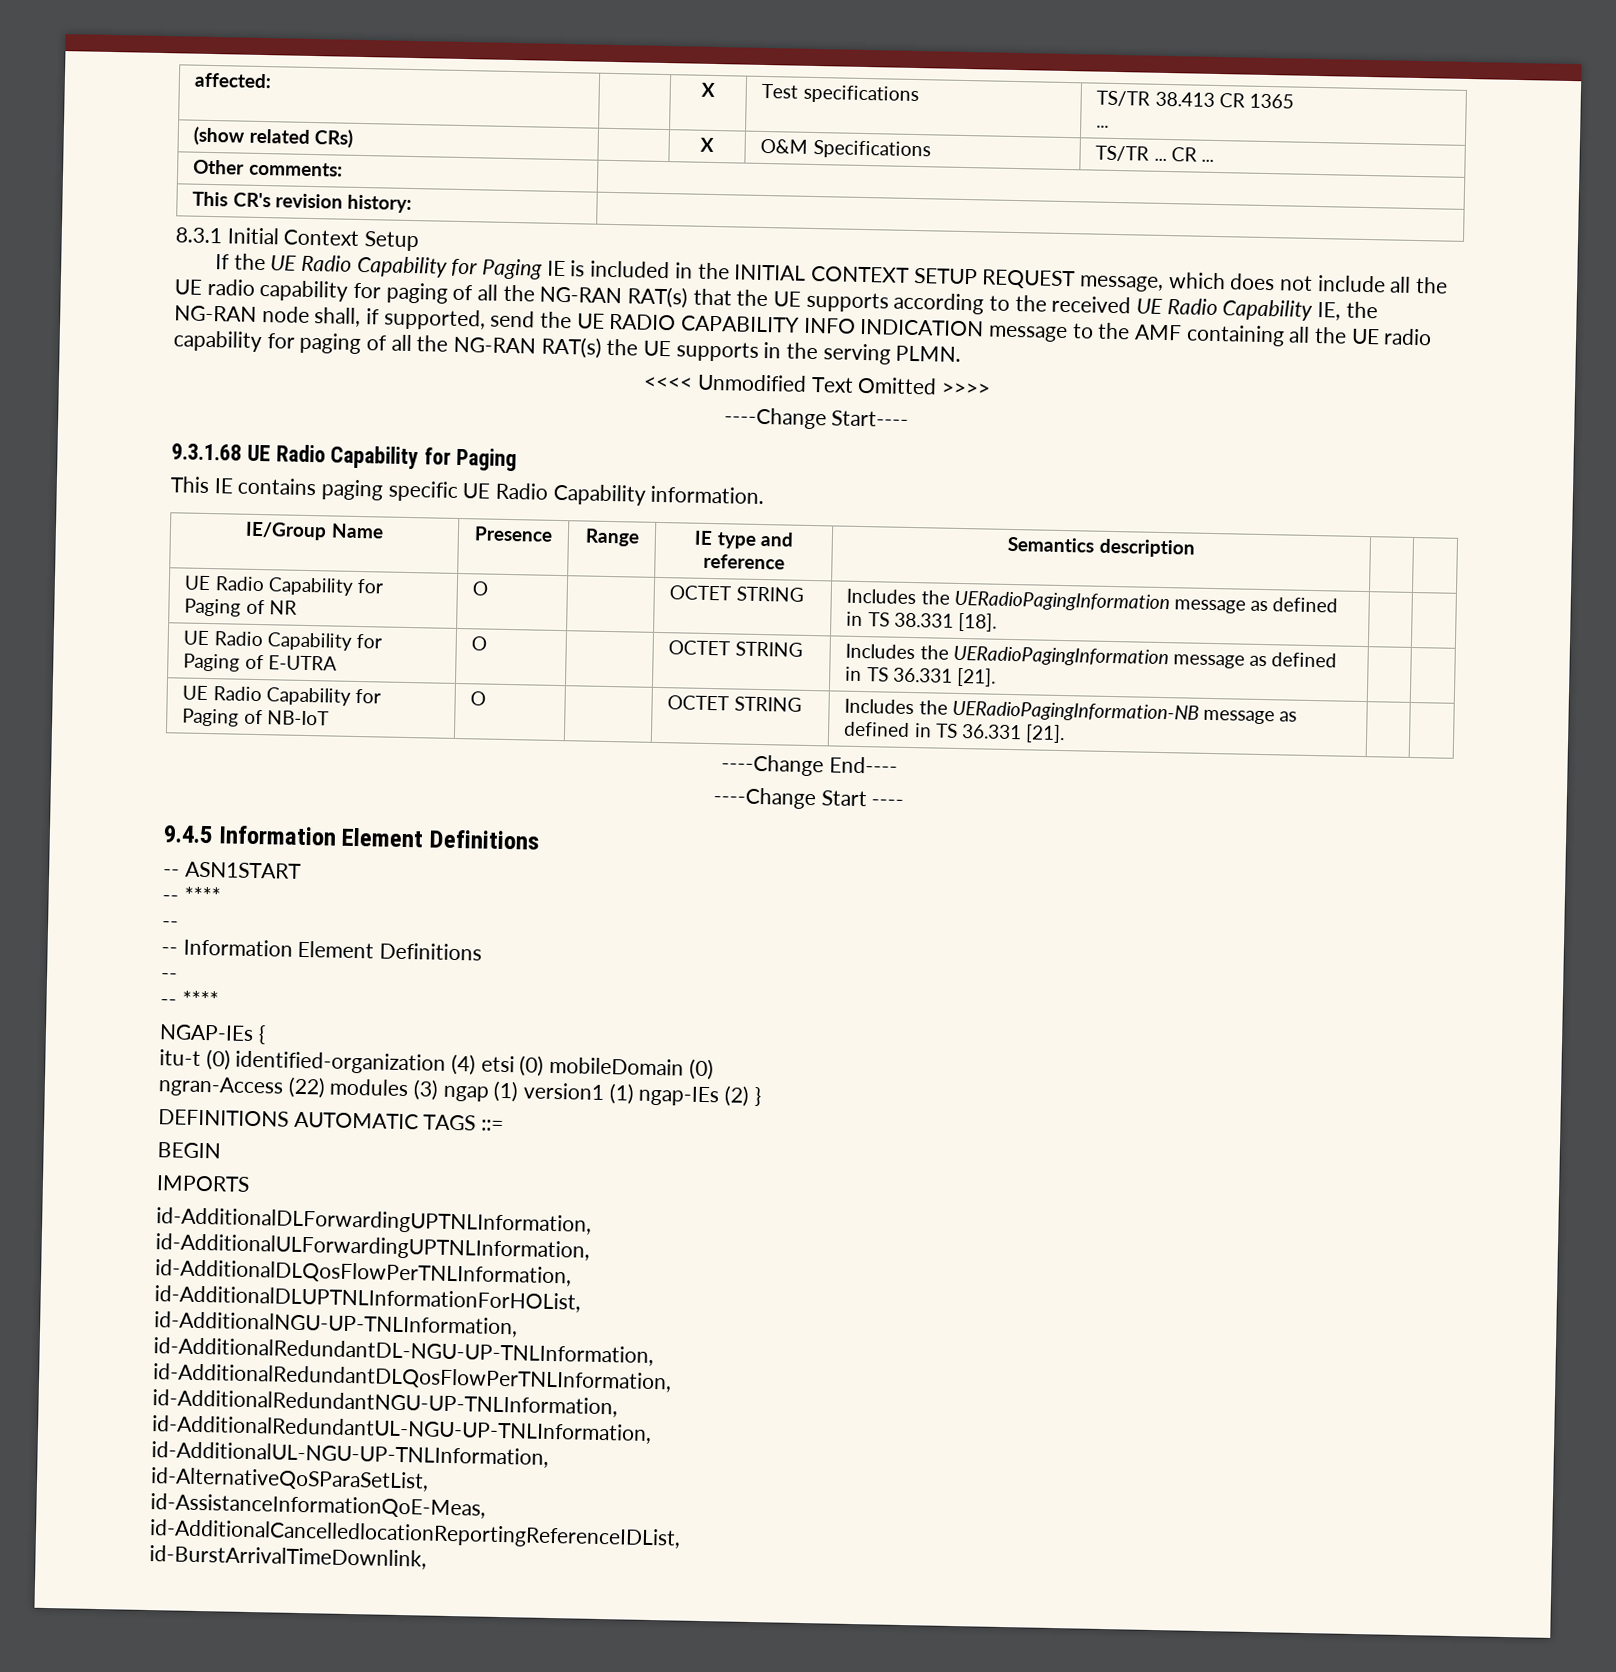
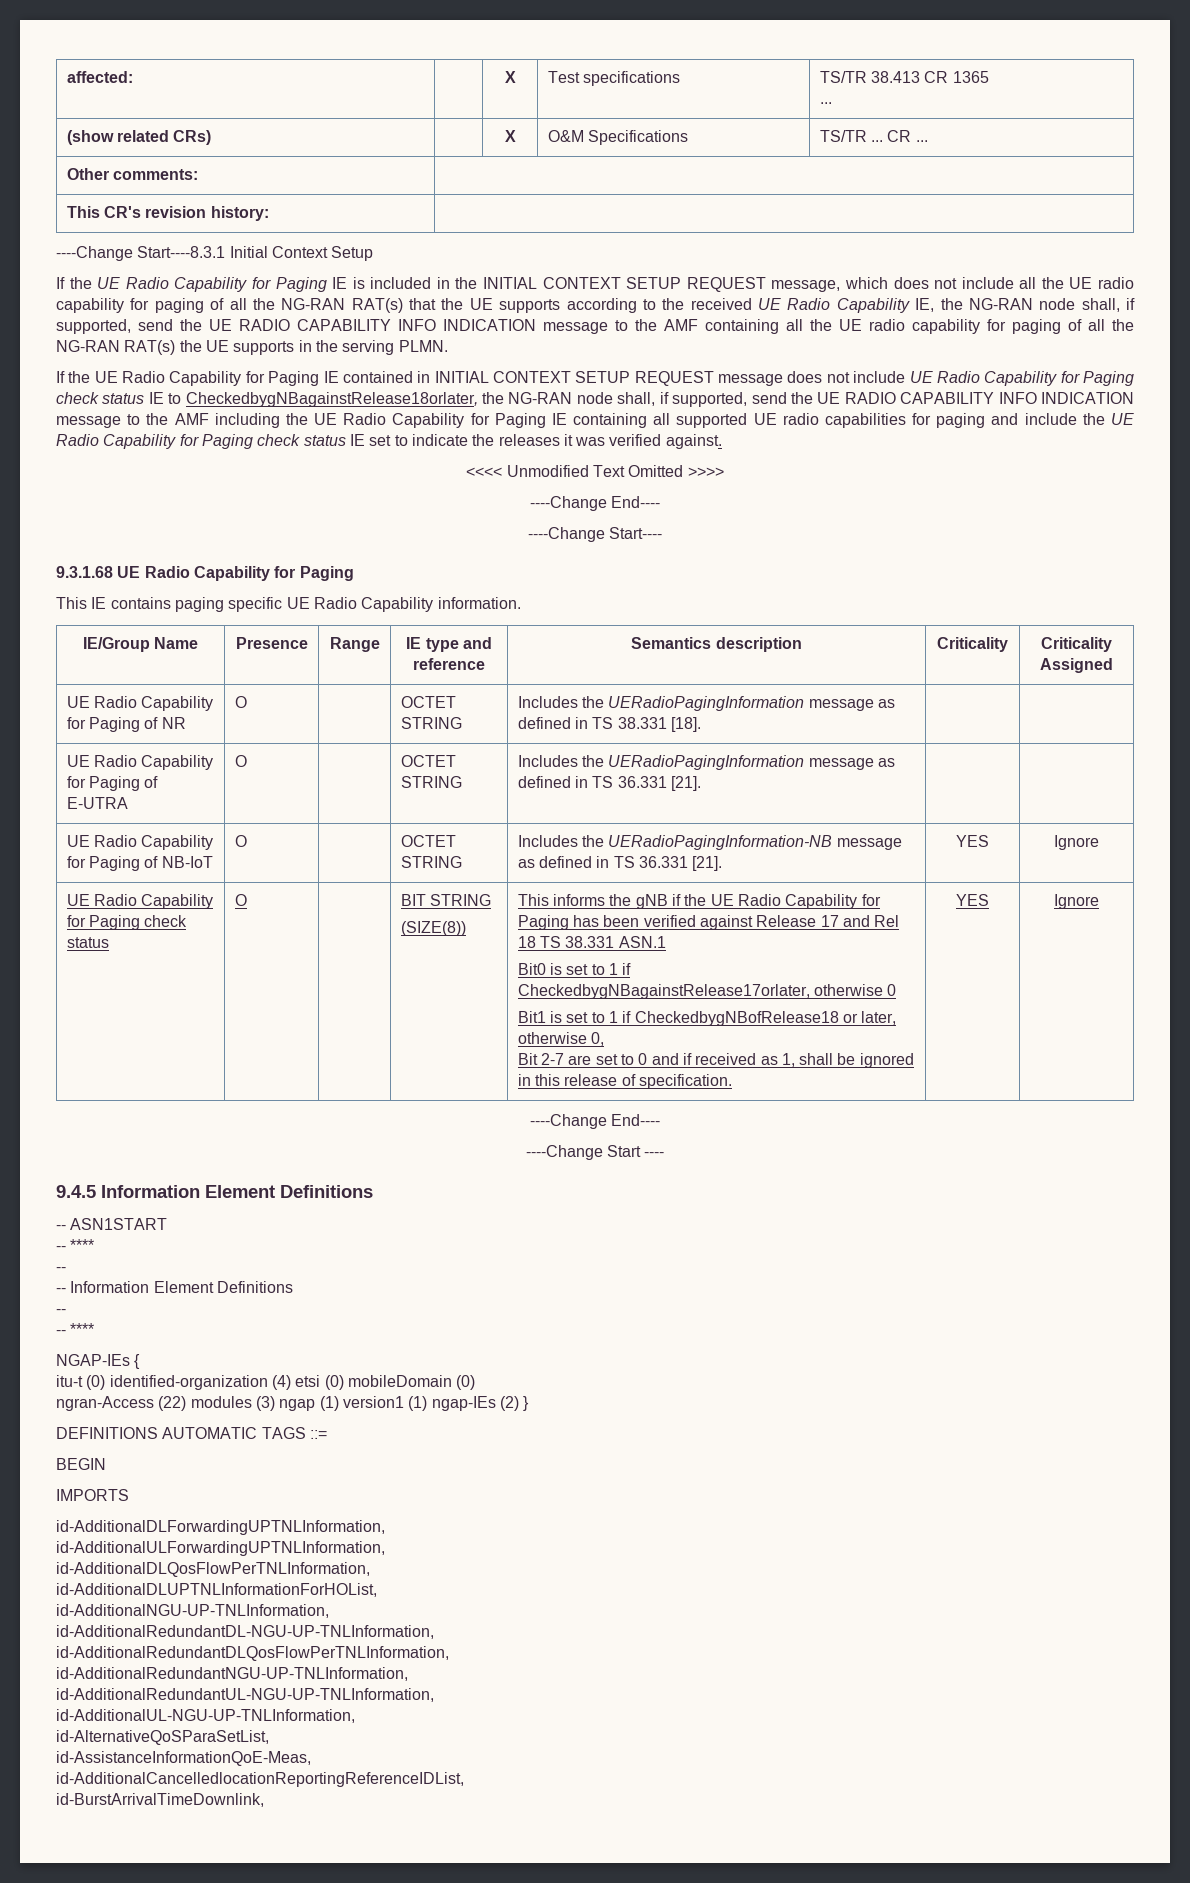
[175,227,222,244] 8.3.1 -> [56,246,226,261] ----Change Start----8.3.1
(962, 353) none -> [56,371,1134,386] [56,392,1134,407] [56,413,1134,428] [56,434,722,449] // If the UE Radio Capability for Paging IE contained in INITIAL CONTEXT SETUP REQUEST message does not include UE Radio Capability for Paging check status IE to CheckedbygNBagainstRelease18orlater, the NG-RAN node shall, if supported, send the UE RADIO CAPABILITY INFO INDICATION message to the AMF including the UE Radio Capability for Paging IE containing all supported UE radio capabilities for paging and include the UE Radio Capability for Paging check status IE set to indicate the releases it was verified against.
(991, 389) none -> [529,496,661,511] // ----Change End----
(1195, 548) | -> [937,637,1008,652] [1041,637,1112,652] [1040,658,1113,673] Criticality | Criticality Assigned
(1065, 734) | -> [956,835,989,847] [1054,835,1099,850] [66,894,214,909] [66,915,188,930] [66,937,109,948] [234,894,247,906] [400,894,491,906] [400,921,466,936] [517,894,881,909] [517,915,900,930] [517,936,666,948] [517,963,632,975] [517,984,897,999] [517,1011,897,1026] [517,1032,604,1046] [517,1053,914,1068] [517,1074,732,1089] [956,894,989,906] [1054,894,1099,909] YES | Ignore // UE Radio Capability for Paging check status | O | | BIT STRING // (SIZE(8)) | This informs the gNB if the UE Radio Capability for Paging has been verified against Release 17 and Rel 18 TS 38.331 ASN.1 // Bit0 is set to 1 if CheckedbygNBagainstRelease17orlater, otherwise 0 // Bit1 is set to 1 if CheckedbygNBofRelease18 or later, otherwise 0, // Bit 2-7 are set to 0 and if received as 1, shall be ignored in this release of specification. | YES | Ignore

